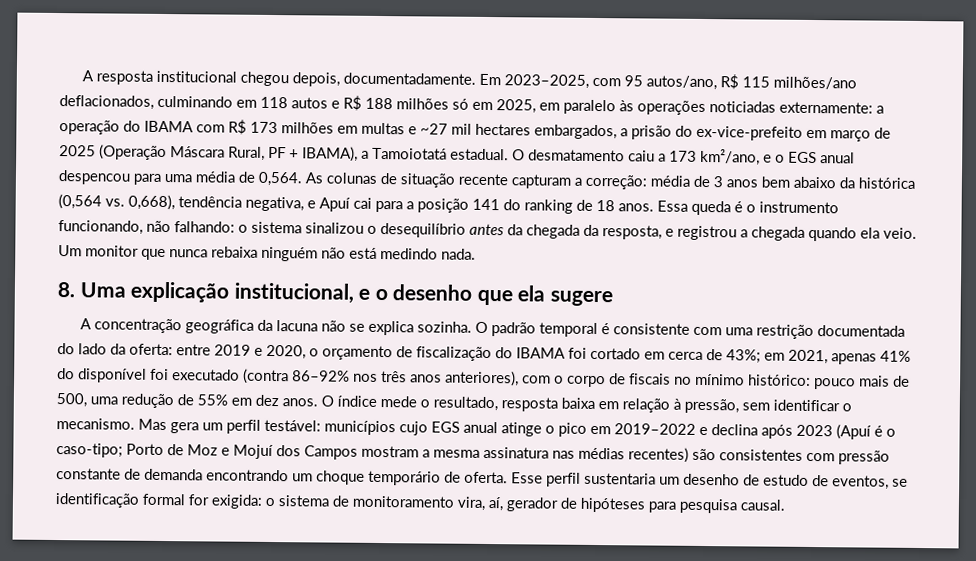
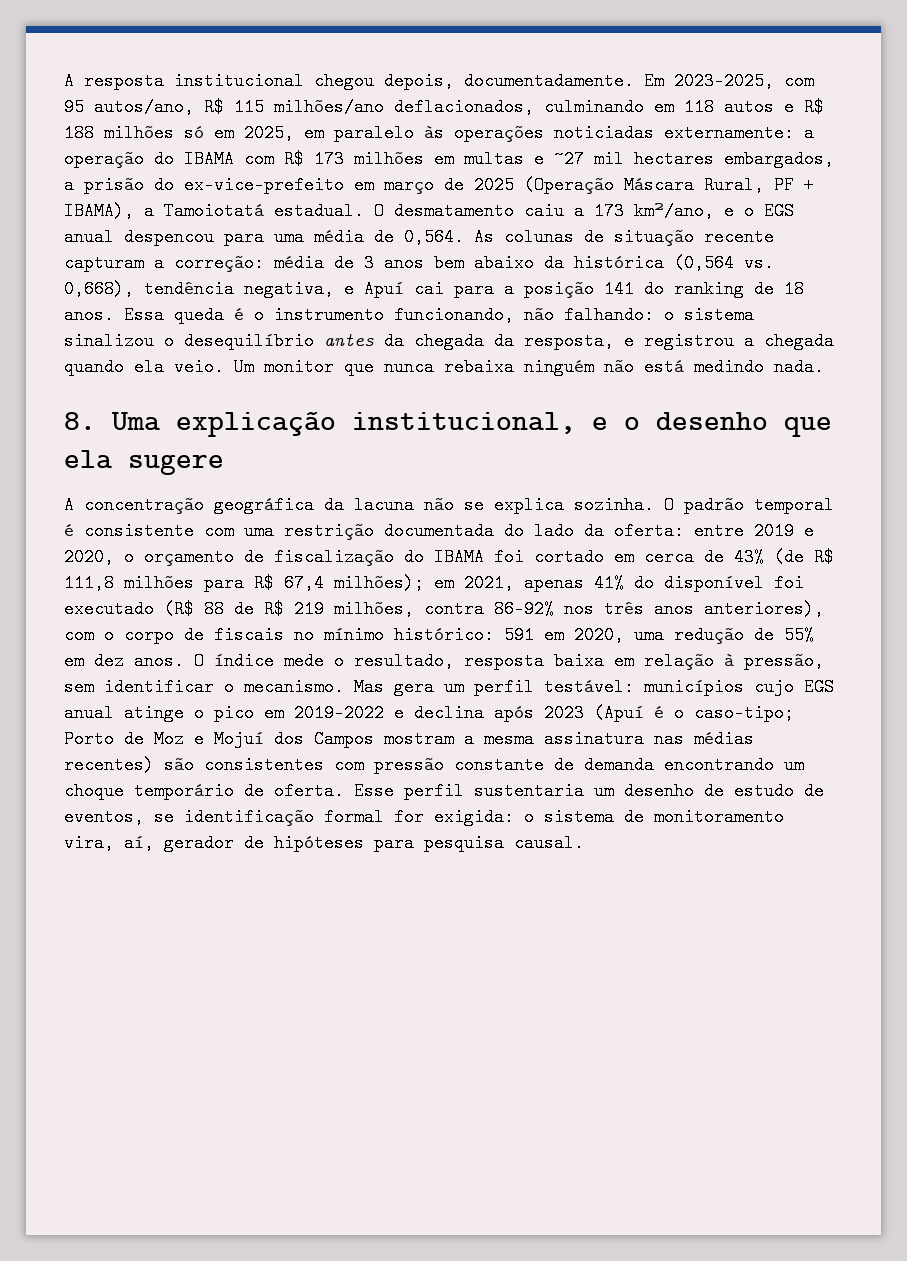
[726,349,761,364] 43%; -> [734,548,834,566] [64,574,424,592] 43% (de R$ 111,8 milhões para R$ 67,4 milhões);
[243,368,289,385] (contra -> [164,600,484,618] (R$ 88 de R$ 219 milhões, contra
[814,375,910,390] [56,393,87,408] pouco mais de 500, -> [504,626,624,644] 591 em 2020,

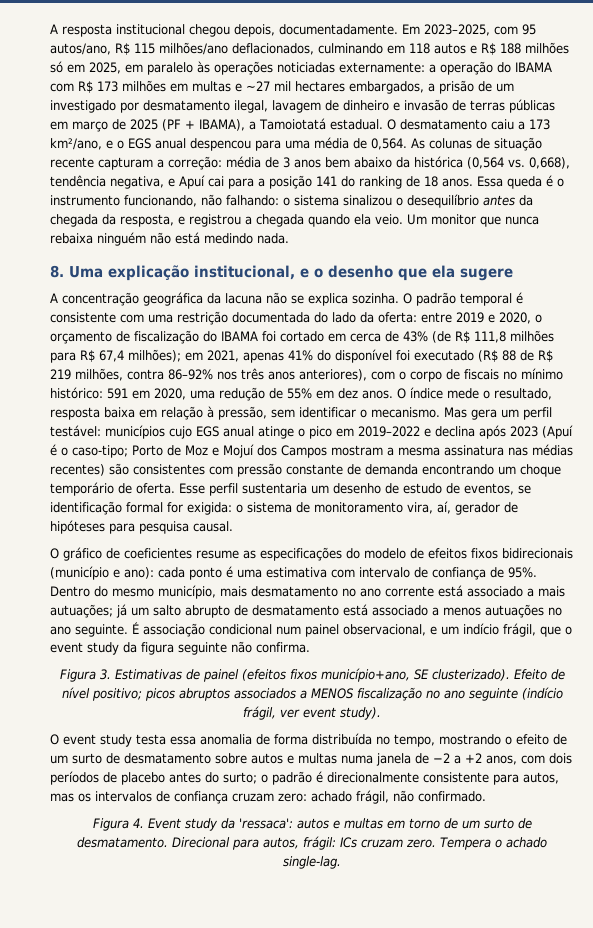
[154,176,794,194] do ex-vice-prefeito em março de 2025 (Operação Máscara Rural, PF -> [478,81,514,92] [50,99,555,113] [50,119,181,132] de um investigado por desmatamento ilegal, lavagem de dinheiro e invasão de terras públicas em março de 2025 (PF
(584, 843) none -> [50,547,573,561] [50,566,537,580] [50,585,565,599] [50,604,562,618] [50,622,572,637] [50,641,310,655] [59,668,565,682] [61,687,563,701] [243,706,381,720] [50,733,567,747] [50,753,572,766] [50,771,559,785] [50,790,486,804] [92,818,532,831] [77,836,547,850] [283,856,341,869] // O gráfico de coeficientes resume as especificações do modelo de efeitos fixos bidirecionais (município e ano): cada ponto é uma estimativa com intervalo de confiança de 95%. Dentro do mesmo município, mais desmatamento no ano corrente está associado a mais autuações; já um salto abrupto de desmatamento está associado a menos autuações no ano seguinte. É associação condicional num painel observacional, e um indício frágil, que o event study da figura seguinte não confirma. // Figura 3. Estimativas de painel (efeitos fixos município+ano, SE clusterizado). Efeito de nível positivo; picos abruptos associados a MENOS fiscalização no ano seguinte (indício frágil, ver event study). // O event study testa essa anomalia de forma distribuída no tempo, mostrando o efeito de um surto de desmatamento sobre autos e multas numa janela de −2 a +2 anos, com dois períodos de placebo antes do surto; o padrão é direcionalmente consistente para autos, mas os intervalos de confiança cruzam zero: achado frágil, não confirmado. // Figura 4. Event study da 'ressaca': autos e multas em torno de um surto de desmatamento. Direcional para autos, frágil: ICs cruzam zero. Tempera o achado single-lag.

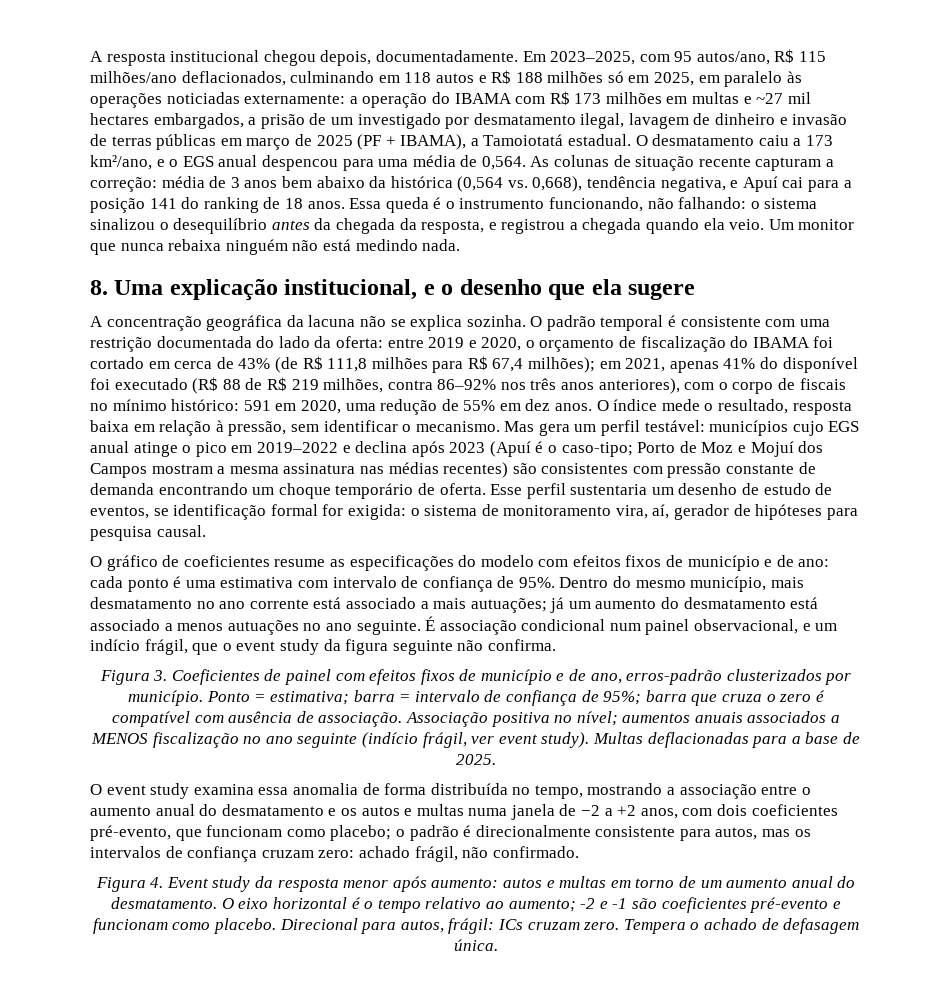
[410,548,573,559] [50,566,154,580] de efeitos fixos bidirecionais (município e ano): -> [538,555,830,571] com efeitos fixos de município e de ano:
[153,605,248,618] salto abrupto de -> [595,597,680,609] aumento do
[114,669,182,680] Estimativas -> [171,669,260,685] Coeficientes
[241,668,565,682] [61,687,230,701] (efeitos fixos município+ano, SE clusterizado). Efeito de nível positivo; picos abruptos -> [335,669,852,685] [128,690,825,706] [111,711,743,727] com efeitos fixos de município e de ano, erros-padrão clusterizados por município. Ponto = estimativa; barra = intervalo de confiança de 95%; barra que cruza o zero é compatível com ausência de associação. Associação positiva no nível; aumentos anuais
(381, 713) none -> [592,732,860,748] [456,754,496,765] Multas deflacionadas para a base de 2025.
[136,734,166,745] testa -> [193,784,254,795] examina
[505,734,567,745] [50,753,247,764] o efeito de um surto de desmatamento sobre -> [667,784,811,799] [90,804,357,816] a associação entre o aumento anual do desmatamento e os
[50,771,257,785] períodos de placebo antes do surto; -> [751,804,838,816] [90,825,392,841] coeficientes pré-evento, que funcionam como placebo;
[238,818,293,829] 'ressaca': -> [277,876,499,892] resposta menor após aumento:
[483,818,532,829] [77,837,169,848] surto de desmatamento. -> [726,876,856,888] [111,897,841,913] [92,918,277,934] aumento anual do desmatamento. O eixo horizontal é o tempo relativo ao aumento; -2 e -1 são coeficientes pré-evento e funcionam como placebo.
[283,856,341,869] single-lag. -> [761,918,860,934] [454,939,498,951] de defasagem única.

